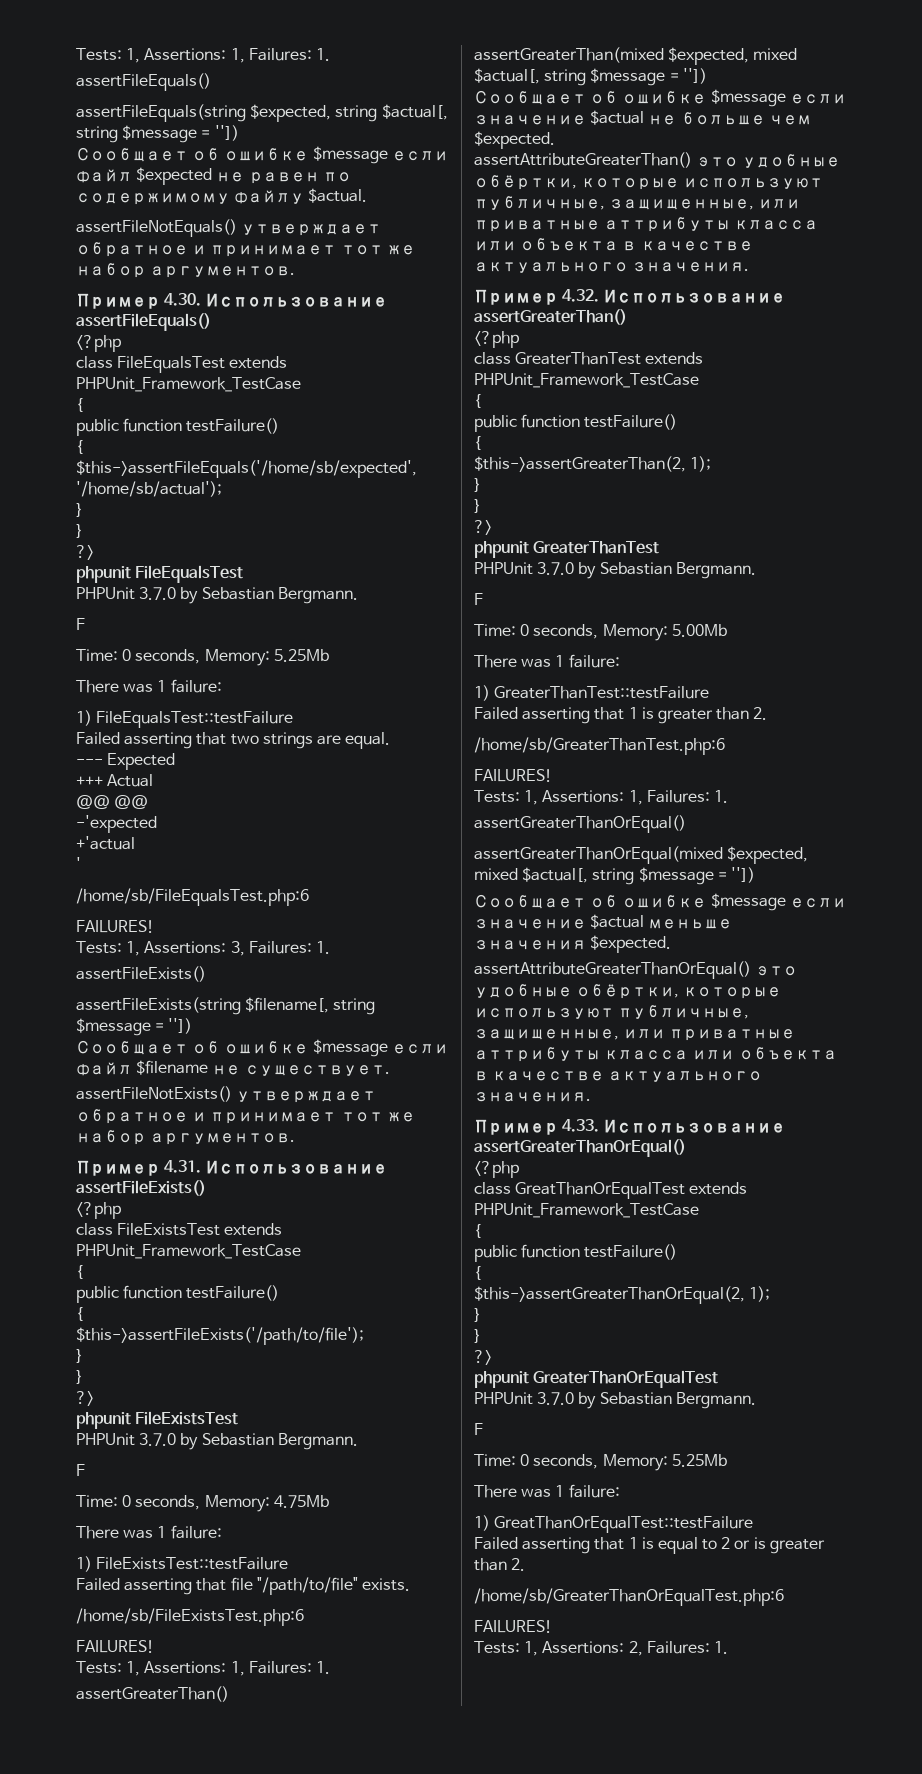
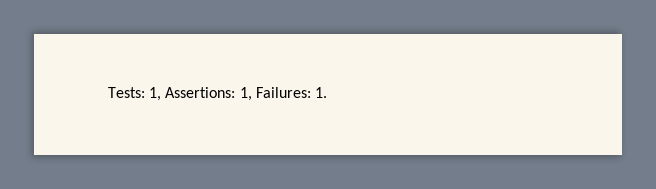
[76,48,330,63] [76,73,211,91] [76,104,448,122] [76,125,239,143] [76,146,448,164] [76,167,351,185] [76,188,368,205] [76,219,382,237] [76,242,415,257] [76,263,296,278] [76,293,388,309] [76,313,211,331] [76,335,121,352] [76,356,288,373] [76,377,301,392] [76,398,83,412] [76,418,280,436] [76,440,83,454] [76,460,417,478] [76,481,222,497] [76,503,83,517] [76,524,83,538] [76,545,94,560] [76,565,244,583] [76,587,358,604] [76,618,85,630] [76,649,329,666] [76,679,222,693] [76,710,294,728] [76,732,391,749] [76,753,176,770] [76,774,154,787] [76,795,149,809] [76,815,157,833] [76,836,135,850] [76,857,81,870] [76,888,309,906] [76,920,154,933] [76,941,330,956] [76,966,206,982] [76,997,376,1015] [76,1018,193,1036] [76,1039,448,1057] [76,1060,390,1076] [76,1086,377,1103] [76,1109,415,1124] [76,1130,296,1145] [76,1160,388,1176] [76,1180,206,1196] [76,1202,121,1219] [76,1223,283,1236] [76,1244,301,1259] [76,1265,83,1279] [76,1285,280,1303] [76,1307,83,1321] [76,1327,364,1345] [76,1349,83,1363] [76,1370,83,1384] [76,1391,94,1406] [76,1411,239,1429] [76,1433,358,1450] [76,1464,85,1476] [76,1495,329,1512] [76,1525,222,1539] [76,1556,289,1572] [76,1577,410,1595] [76,1608,304,1626] [76,1640,154,1653] [76,1661,330,1676] [76,1686,229,1702] [474,47,798,65] [474,68,707,86] [474,89,846,107] [474,110,811,125] [474,131,555,149] [474,152,841,168] [474,175,824,190] [474,196,801,210] [474,217,819,232] [474,238,753,251] [474,262,750,273] [474,289,786,305] [474,309,627,325] [474,331,519,348] [474,352,704,365] [474,373,699,388] [474,394,481,408] [474,414,678,432] [474,436,481,450] [474,456,712,472] [474,478,481,492] [474,499,481,513] [474,520,492,535] [474,541,660,558] [474,562,756,579] [474,593,483,605] [474,624,727,641] [474,654,620,668] [474,685,710,701] [474,707,768,724] [474,737,725,755] [474,769,552,782] [474,790,728,805] [474,815,686,833] [474,846,809,864] [474,867,755,885] [474,893,846,911] [474,914,733,929] [474,935,672,953] [474,961,798,979] [474,984,782,999] [474,1005,750,1019] [474,1029,796,1041] [474,1047,837,1062] [474,1071,763,1082] [474,1092,591,1102] [474,1119,786,1135] [474,1139,686,1157] [474,1161,519,1178] [474,1182,748,1199] [474,1203,699,1218] [474,1224,481,1238] [474,1244,678,1262] [474,1266,481,1280] [474,1286,771,1304] [474,1308,481,1322] [474,1329,481,1343] [474,1350,492,1365] [474,1370,719,1388] [474,1392,756,1409] [474,1423,483,1435] [474,1454,727,1471] [474,1484,620,1498] [474,1515,754,1533] [474,1537,825,1554] [474,1558,526,1571] [474,1588,784,1606] [474,1620,552,1633] [474,1641,728,1656] Tests: 1, Assertions: 1, Failures: 1. // assertFileEquals() // assertFileEquals(string $expected, string $actual[, string $message = '']) // Сообщает об ошибке $message если файл $expected не равен по содержимому файлу $actual. // assertFileNotEquals() утверждает обратное и принимает тот же набор аргументов. // Пример 4.30. Использование assertFileEquals() // <?php // class FileEqualsTest extends PHPUnit_Framework_TestCase // { // public function testFailure() // { // $this->assertFileEquals('/home/sb/expected', '/home/sb/actual'); // } // } // ?> // phpunit FileEqualsTest // PHPUnit 3.7.0 by Sebastian Bergmann. // F // Time: 0 seconds, Memory: 5.25Mb // There was 1 failure: // 1) FileEqualsTest::testFailure // Failed asserting that two strings are equal. // --- Expected // +++ Actual // @@ @@ // -'expected // +'actual // ' // /home/sb/FileEqualsTest.php:6 // FAILURES! // Tests: 1, Assertions: 3, Failures: 1. // assertFileExists() // assertFileExists(string $filename[, string $message = '']) // Сообщает об ошибке $message если файл $filename не существует. // assertFileNotExists() утверждает обратное и принимает тот же набор аргументов. // Пример 4.31. Использование assertFileExists() // <?php // class FileExistsTest extends PHPUnit_Framework_TestCase // { // public function testFailure() // { // $this->assertFileExists('/path/to/file'); // } // } // ?> // phpunit FileExistsTest // PHPUnit 3.7.0 by Sebastian Bergmann. // F // Time: 0 seconds, Memory: 4.75Mb // There was 1 failure: // 1) FileExistsTest::testFailure // Failed asserting that file "/path/to/file" exists. // /home/sb/FileExistsTest.php:6 // FAILURES! // Tests: 1, Assertions: 1, Failures: 1. // assertGreaterThan() // assertGreaterThan(mixed $expected, mixed $actual[, string $message = '']) // Сообщает об ошибке $message если значение $actual не больше чем $expected. // assertAttributeGreaterThan() это удобные обёртки, которые используют публичные, защищенные, или приватные аттрибуты класса или объекта в качестве актуального значения. // Пример 4.32. Использование assertGreaterThan() // <?php // class GreaterThanTest extends PHPUnit_Framework_TestCase // { // public function testFailure() // { // $this->assertGreaterThan(2, 1); // } // } // ?> // phpunit GreaterThanTest // PHPUnit 3.7.0 by Sebastian Bergmann. // F // Time: 0 seconds, Memory: 5.00Mb // There was 1 failure: // 1) GreaterThanTest::testFailure // Failed asserting that 1 is greater than 2. // /home/sb/GreaterThanTest.php:6 // FAILURES! // Tests: 1, Assertions: 1, Failures: 1. // assertGreaterThanOrEqual() // assertGreaterThanOrEqual(mixed $expected, mixed $actual[, string $message = '']) // Сообщает об ошибке $message если значение $actual меньше значения $expected. // assertAttributeGreaterThanOrEqual() это удобные обёртки, которые используют публичные, защищенные, или приватные аттрибуты класса или объекта в качестве актуального значения. // Пример 4.33. Использование assertGreaterThanOrEqual() // <?php // class GreatThanOrEqualTest extends PHPUnit_Framework_TestCase // { // public function testFailure() // { // $this->assertGreaterThanOrEqual(2, 1); // } // } // ?> // phpunit GreaterThanOrEqualTest // PHPUnit 3.7.0 by Sebastian Bergmann. // F // Time: 0 seconds, Memory: 5.25Mb // There was 1 failure: // 1) GreatThanOrEqualTest::testFailure // Failed asserting that 1 is equal to 2 or is greater than 2. // /home/sb/GreaterThanOrEqualTest.php:6 // FAILURES! // Tests: 1, Assertions: 2, Failures: 1. -> [108,87,327,101] Tests: 1, Assertions: 1, Failures: 1.

